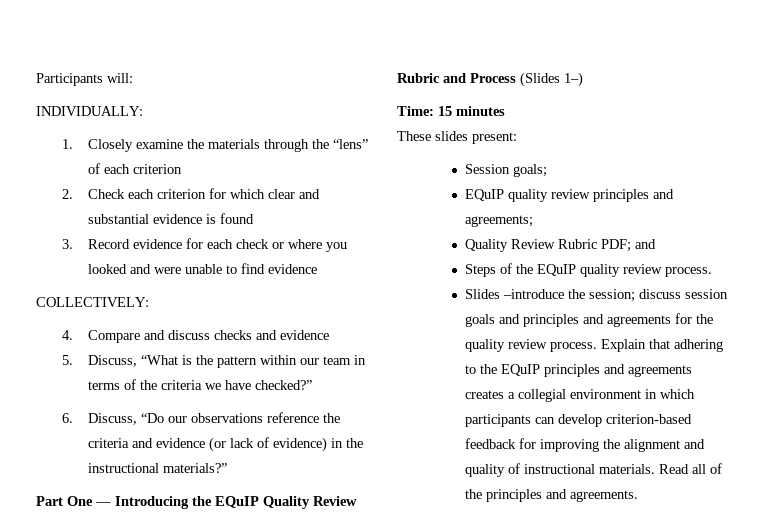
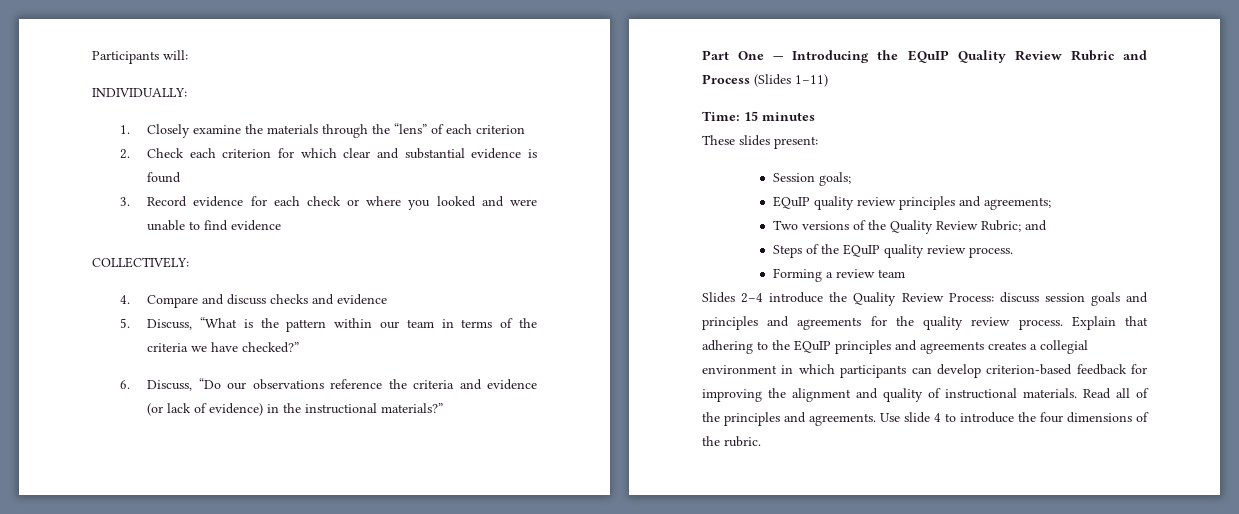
[564,72,583,87] 1–) -> [795,74,828,87] 1–11)
[465,239,632,252] Quality Review Rubric PDF; -> [772,220,1021,234] Two versions of the Quality Review Rubric;
[465,289,636,302] Slides –introduce the session; -> [772,268,905,282] [702,292,994,306] Forming a review team // Slides 2–4 introduce the Quality Review Process:
(639, 496) none -> [880,412,1149,423] [702,436,761,447] Use slide 4 to introduce the four dimensions of the rubric.

